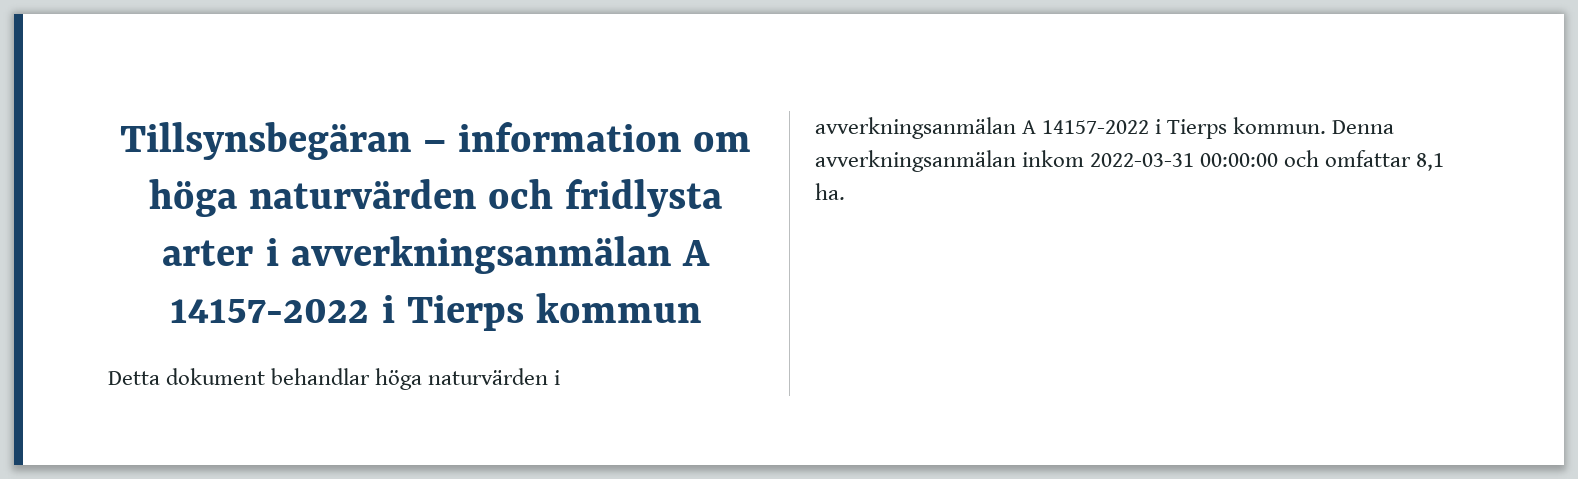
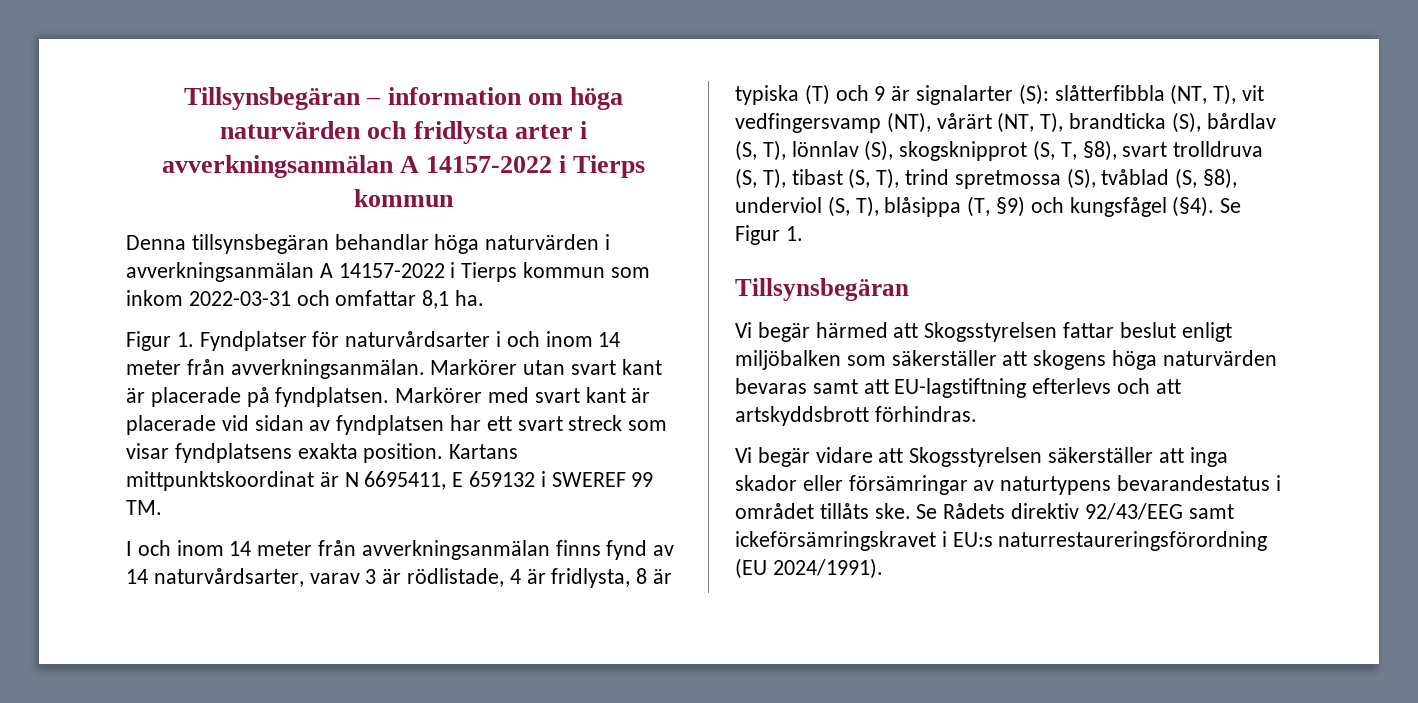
[108,368,266,385] Detta dokument -> [126,234,329,254] Denna tillsynsbegäran
[1233,117,1395,134] [815,150,1016,172] kommun. Denna avverkningsanmälan -> [523,262,650,278] kommun som
[1200,153,1279,167] 00:00:00 -> (291, 298) none
(845, 191) none -> [126,331,621,351] [126,359,662,379] [126,387,651,407] [126,415,668,435] [126,443,519,463] [126,471,654,491] [126,500,162,515] [126,540,675,560] [126,568,673,588] [735,84,1265,105] [735,112,1276,133] [735,140,1264,161] [735,168,1238,189] [735,196,1242,217] [735,225,803,245] [735,278,909,301] [735,322,1232,342] [735,350,1277,370] [735,378,1181,398] [735,406,977,426] [735,447,1228,467] [735,475,1281,495] [735,503,1234,520] [735,531,1268,551] [735,558,883,579] // Figur 1. Fyndplatser för naturvårdsarter i och inom 14 meter från avverkningsanmälan. Markörer utan svart kant är placerade på fyndplatsen. Markörer med svart kant är placerade vid sidan av fyndplatsen har ett svart streck som visar fyndplatsens exakta position. Kartans mittpunktskoordinat är N 6695411, E 659132 i SWEREF 99 TM. // I och inom 14 meter från avverkningsanmälan finns fynd av 14 naturvårdsarter, varav 3 är rödlistade, 4 är fridlysta, 8 är typiska (T) och 9 är signalarter (S): slåtterfibbla (NT, T), vit vedfingersvamp (NT), vårärt (NT, T), brandticka (S), bårdlav (S, T), lönnlav (S), skogsknipprot (S, T, §8), svart trolldruva (S, T), tibast (S, T), trind spretmossa (S), tvåblad (S, §8), underviol (S, T), blåsippa (T, §9) och kungsfågel (§4). Se Figur 1. // Tillsynsbegäran // Vi begär härmed att Skogsstyrelsen fattar beslut enligt miljöbalken som säkerställer att skogens höga naturvärden bevaras samt att EU-lagstiftning efterlevs och att artskyddsbrott förhindras. // Vi begär vidare att Skogsstyrelsen säkerställer att inga skador eller försämringar av naturtypens bevarandestatus i området tillåts ske. Se Rådets direktiv 92/43/EEG samt ickeförsämringskravet i EU:s naturrestaureringsförordning (EU 2024/1991).

